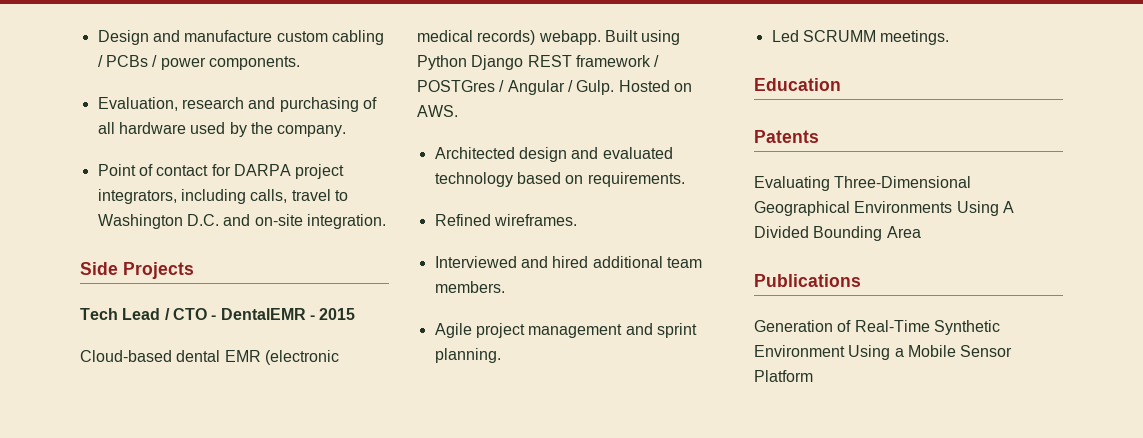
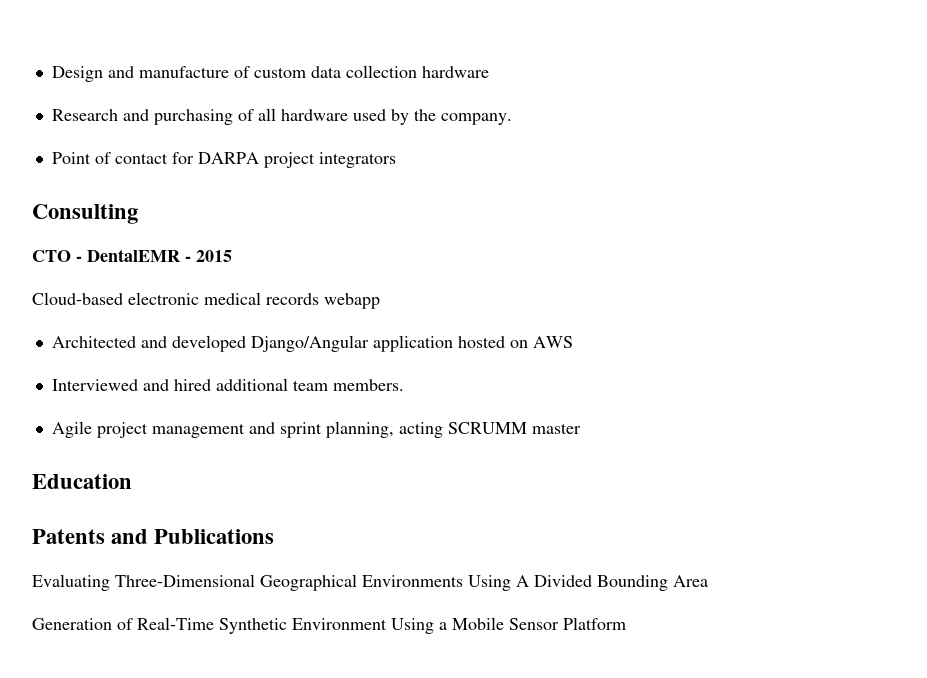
[276,30,384,45] [97,55,300,70] [97,97,244,111] custom cabling / PCBs / power components. // Evaluation, research -> [233,65,489,78] [51,109,118,121] of custom data collection hardware // Research
[97,189,348,204] [97,214,386,229] [80,262,194,279] [80,308,170,320] integrators, including calls, travel to Washington D.C. and on-site integration. // Side Projects // Tech Lead / -> [318,152,396,168] [32,204,138,224] integrators // Consulting //
[176,350,339,365] [417,30,681,45] [417,55,660,70] [417,80,692,95] [417,105,458,117] [434,147,673,162] [434,172,685,187] [434,214,577,226] dental EMR (electronic medical records) webapp. Built using Python Django REST framework / POSTGres / Angular / Gulp. Hosted on AWS. // Architected design and evaluated technology based on requirements. // Refined wireframes. -> [128,292,380,309] [51,335,573,352] electronic medical records webapp // Architected and developed Django/Angular application hosted on AWS
[434,348,501,363] [771,30,950,45] planning. // Led SCRUMM meetings. -> [325,421,581,438] planning, acting SCRUMM master
(819, 136) none -> [111,529,275,544] and Publications
[754,274,861,287] // Publications -> (708, 581) none

